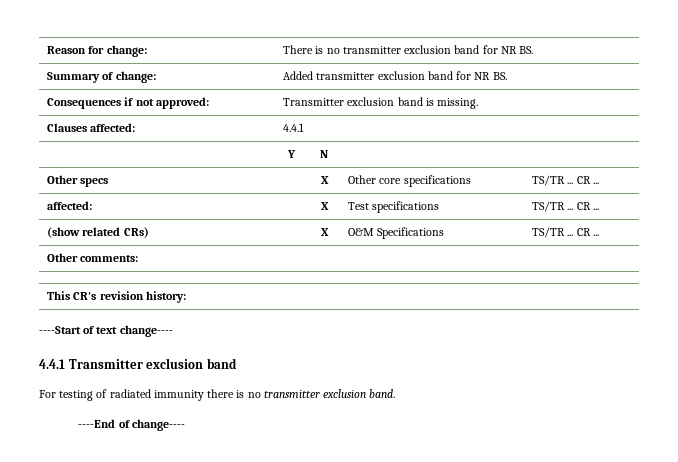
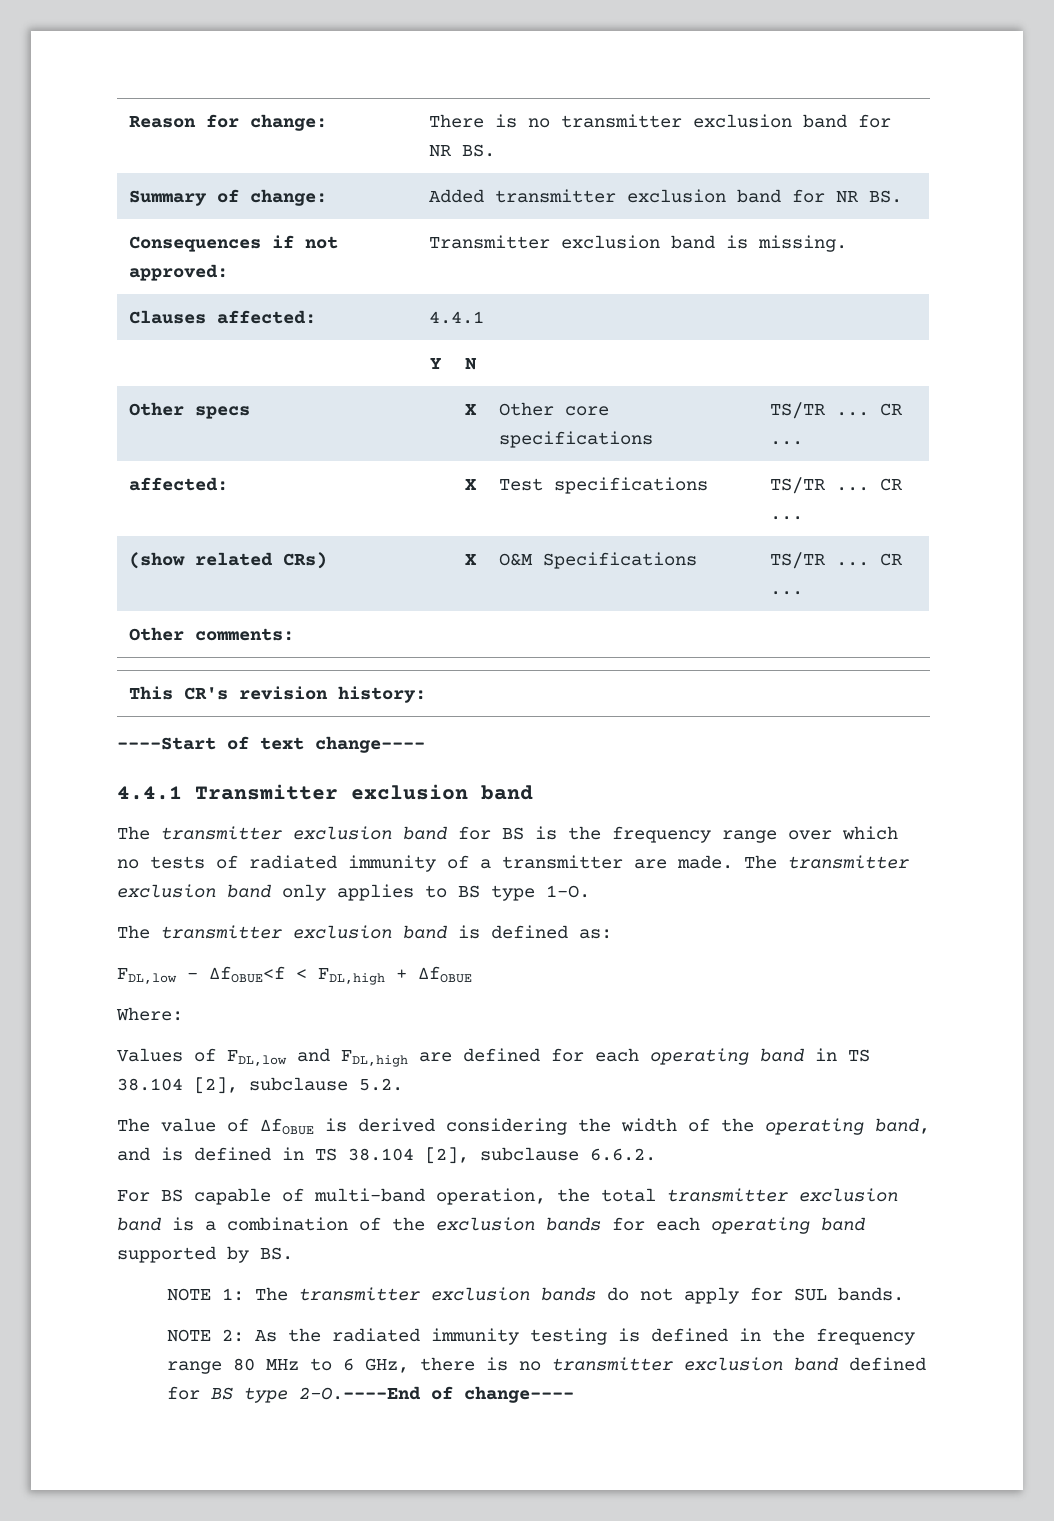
[39,389,204,401] For testing of radiated immunity -> [117,826,898,843] [117,855,910,872] [117,884,590,901] [117,925,612,939] [117,966,472,985] [116,1007,183,1021] [117,1048,870,1067] [117,1077,403,1094] [117,1118,930,1135] [117,1147,656,1164] [117,1188,898,1205] [117,1217,865,1234] [117,1246,293,1263] [167,1287,905,1304] [167,1328,916,1345] [167,1358,410,1374] The transmitter exclusion band for BS is the frequency range over which no tests of radiated immunity of a transmitter are made. The transmitter exclusion band only applies to BS type 1-O. // The transmitter exclusion band is defined as: // FDL,low – ΔfOBUE<f < FDL,high + ΔfOBUE // Where: // Values of FDL,low and FDL,high are defined for each operating band in TS 38.104 [2], subclause 5.2. // The value of ΔfOBUE is derived considering the width of the operating band, and is defined in TS 38.104 [2], subclause 6.6.2. // For BS capable of multi-band operation, the total transmitter exclusion band is a combination of the exclusion bands for each operating band supported by BS. // NOTE 1: The transmitter exclusion bands do not apply for SUL bands. // NOTE 2: As the radiated immunity testing is defined in the frequency range 80 MHz to 6 GHz,
[369,389,396,398] [78,419,116,428] band. // ----End -> [794,1357,927,1371] [167,1386,422,1403] band defined for BS type 2-O.----End

